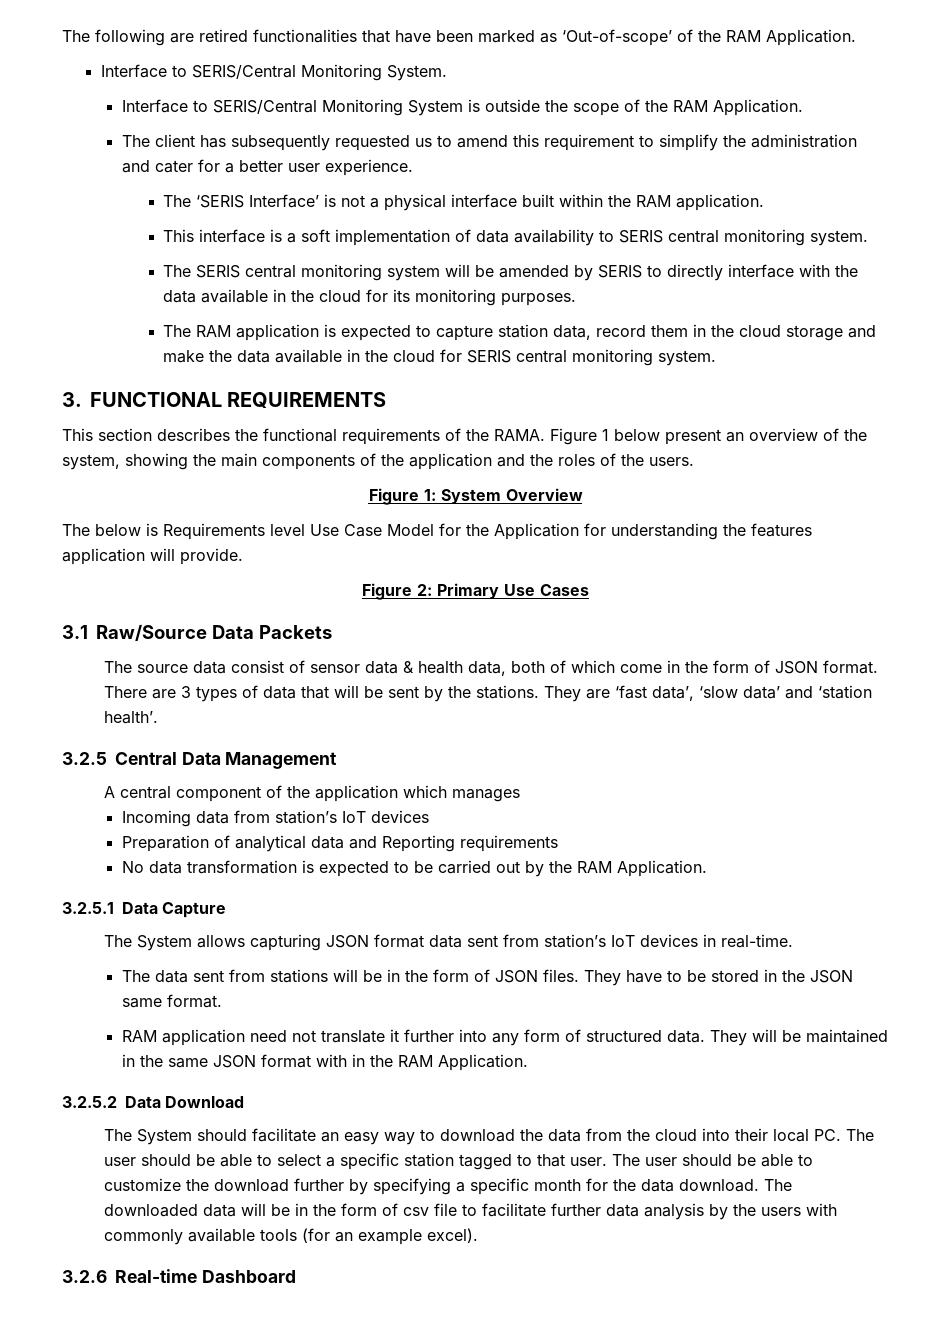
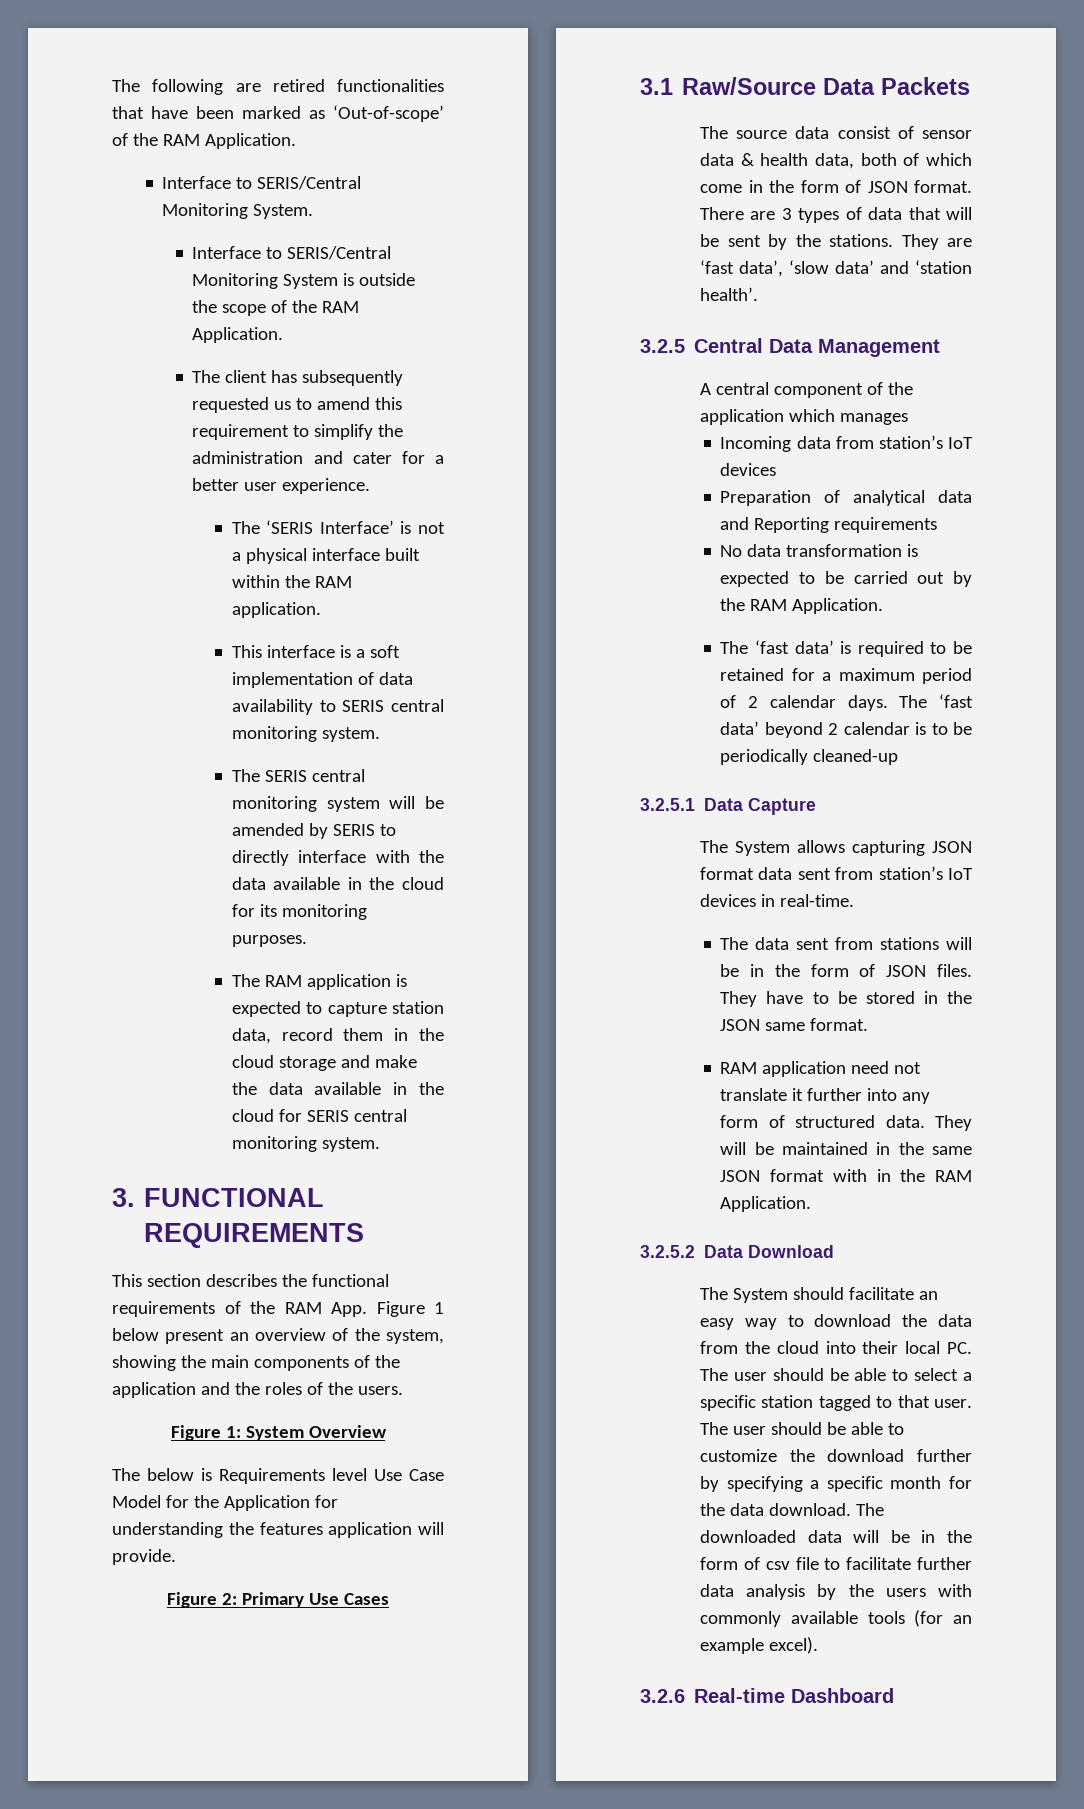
[494,429,545,441] RAMA. -> [284,1302,367,1317] RAM App.
(707, 868) none -> [720,640,972,657] [720,668,972,684] [720,694,973,711] [720,721,972,738] [720,749,899,765] // The ‘fast data’ is required to be retained for a maximum period of 2 calendar days. The ‘fast data’ beyond 2 calendar is to be periodically cleaned-up

